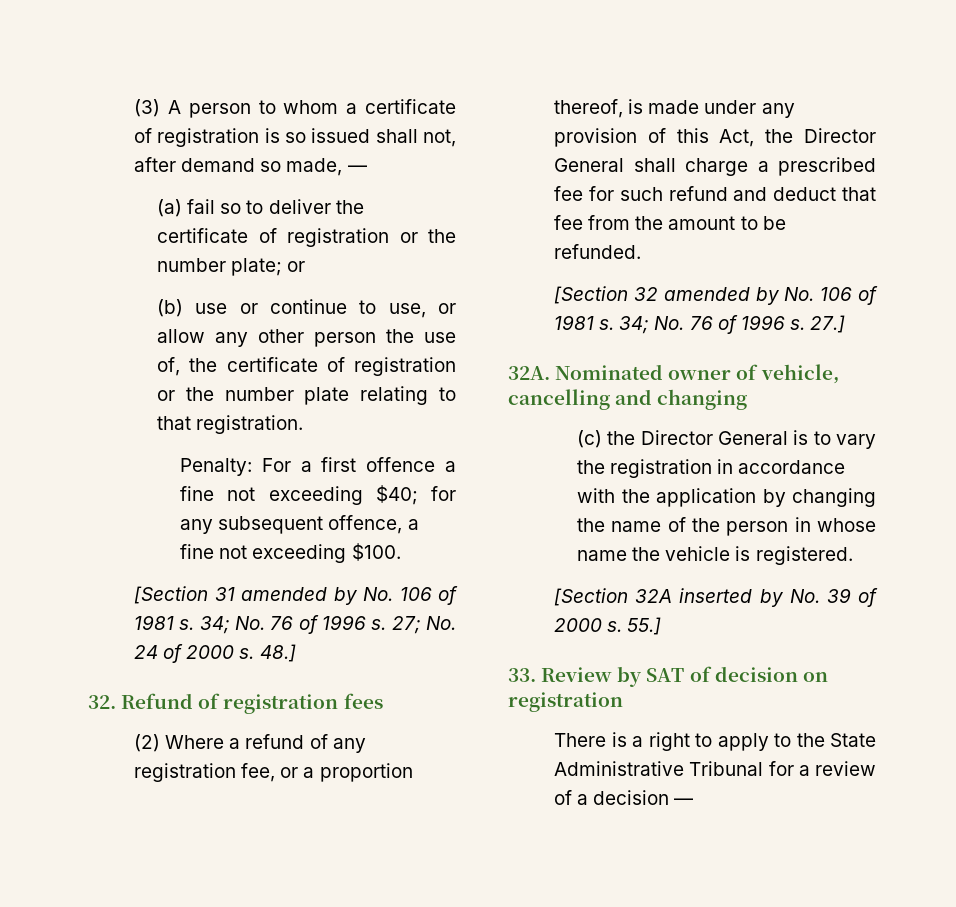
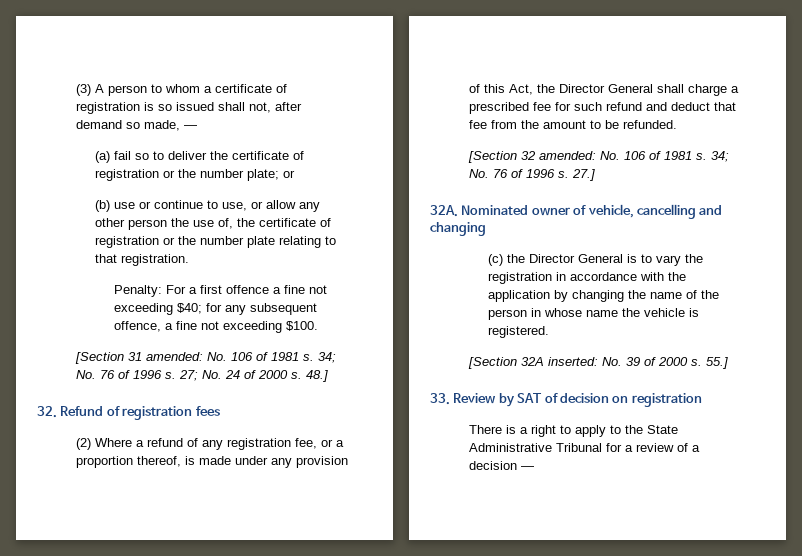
[241,587,358,605] amended by -> [145,352,203,361] amended:
[663,287,780,305] amended by -> [538,151,596,160] amended:
[679,588,784,607] inserted by -> [547,357,598,366] inserted:

